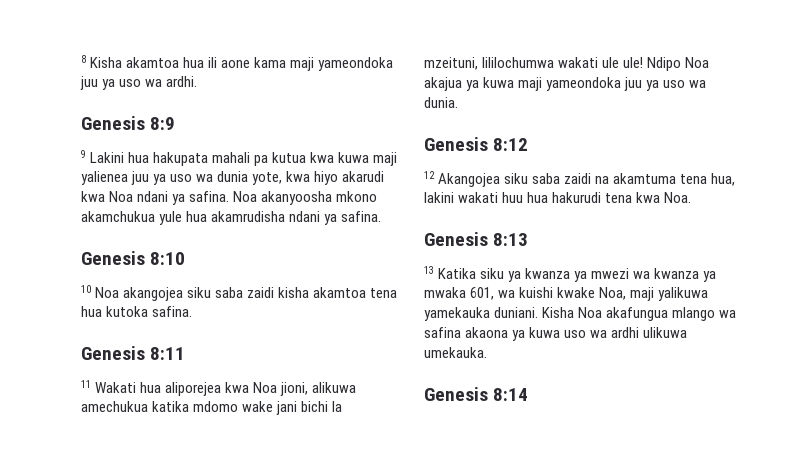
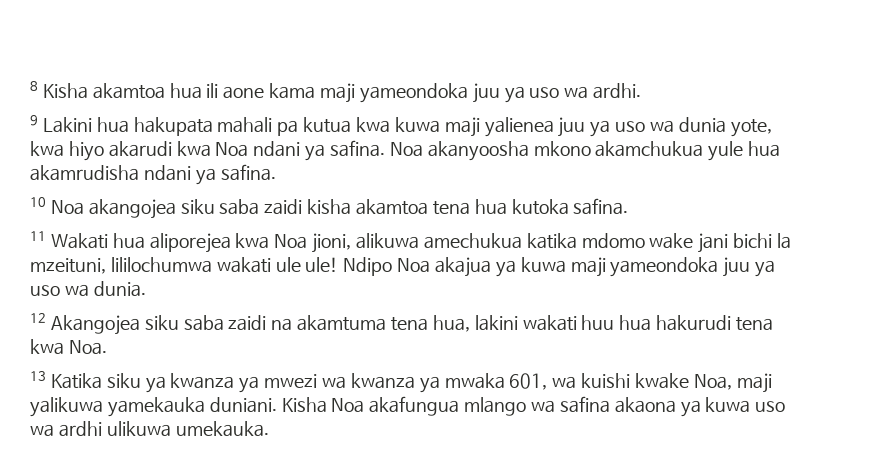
[81,116,176,130] // Genesis 8:9 -> (642, 91) none
[81,251,186,265] // Genesis 8:10 -> (276, 172) none
[81,346,186,360] // Genesis 8:11 -> (629, 206) none
[424,137,529,151] // Genesis 8:12 -> (146, 289) none
[424,232,529,246] // Genesis 8:13 -> (107, 347) none
[424,387,529,401] // Genesis 8:14 -> (269, 429) none

